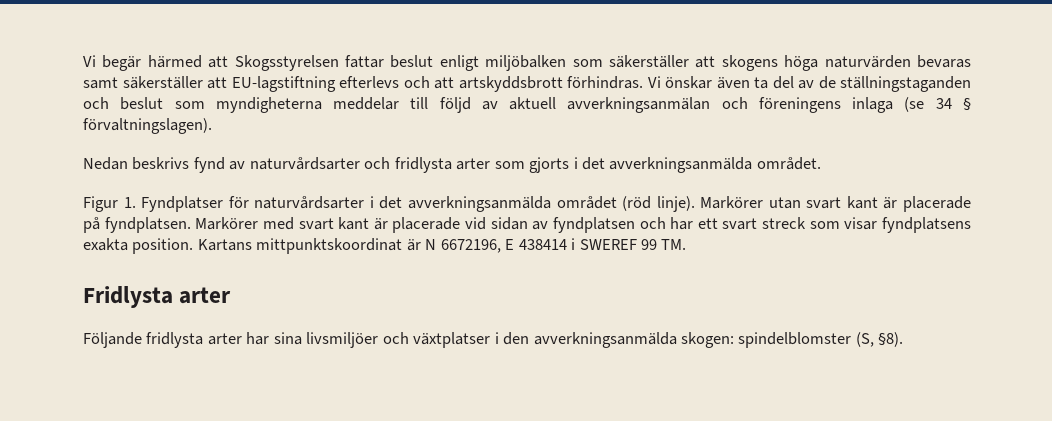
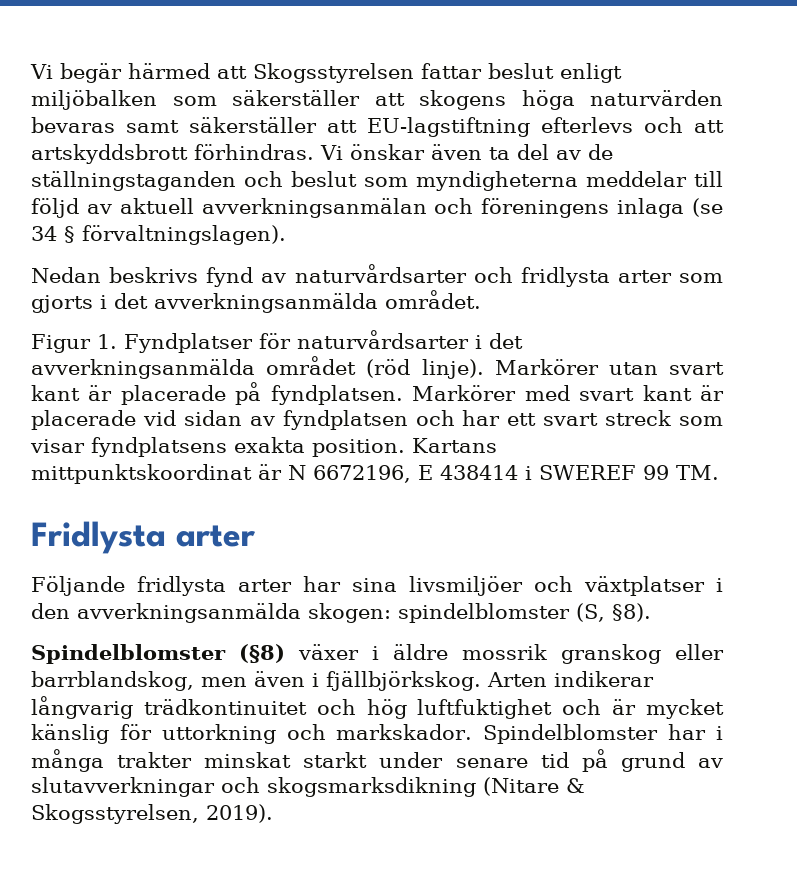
(904, 339) none -> [31,644,724,664] [31,671,654,691] [31,696,724,719] [31,724,723,744] [31,749,723,772] [31,777,585,797] [31,804,273,824] // Spindelblomster (§8) växer i äldre mossrik granskog eller barrblandskog, men även i fjällbjörkskog. Arten indikerar långvarig trädkontinuitet och hög luftfuktighet och är mycket känslig för uttorkning och markskador. Spindelblomster har i många trakter minskat starkt under senare tid på grund av slutavverkningar och skogsmarksdikning (Nitare & Skogsstyrelsen, 2019).

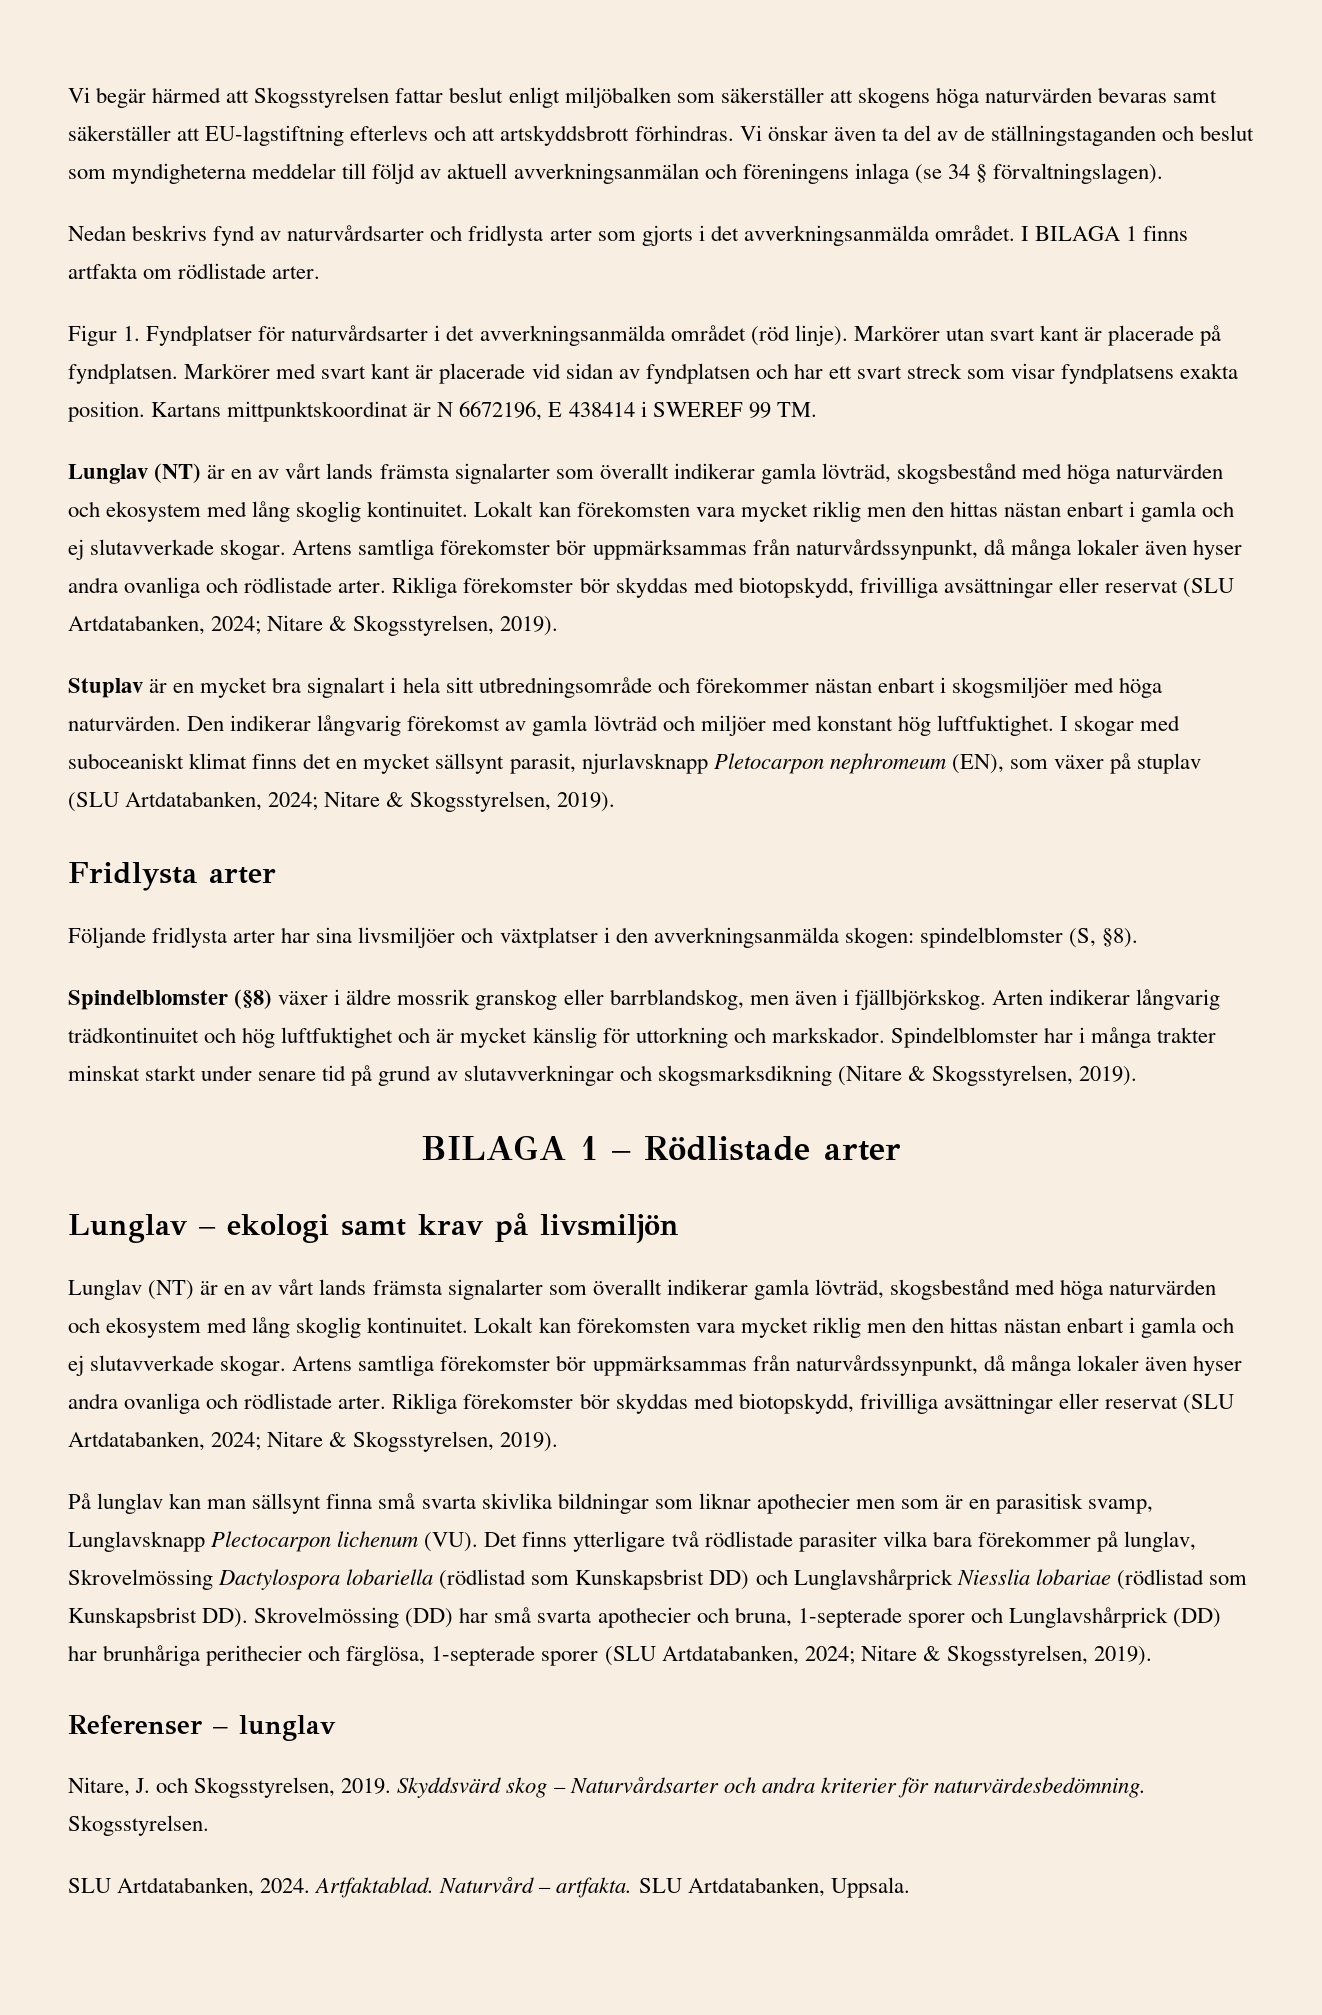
(481, 299) none -> [1021,225,1189,241] [68,263,321,279] I BILAGA 1 finns artfakta om rödlistade arter.
(719, 472) none -> [68,463,1224,484] [68,501,1235,522] [68,539,1243,560] [68,577,1235,598] [68,615,559,636] [68,677,1163,698] [68,715,1181,736] [68,753,1202,774] [68,791,616,812] // Lunglav (NT) är en av vårt lands främsta signalarter som överallt indikerar gamla lövträd, skogsbestånd med höga naturvärden och ekosystem med lång skoglig kontinuitet. Lokalt kan förekomsten vara mycket riklig men den hittas nästan enbart i gamla och ej slutavverkade skogar. Artens samtliga förekomster bör uppmärksammas från naturvårdssynpunkt, då många lokaler även hyser andra ovanliga och rödlistade arter. Rikliga förekomster bör skyddas med biotopskydd, frivilliga avsättningar eller reservat (SLU Artdatabanken, 2024; Nitare & Skogsstyrelsen, 2019). // Stuplav är en mycket bra signalart i hela sitt utbredningsområde och förekommer nästan enbart i skogsmiljöer med höga naturvärden. Den indikerar långvarig förekomst av gamla lövträd och miljöer med konstant hög luftfuktighet. I skogar med suboceaniskt klimat finns det en mycket sällsynt parasit, njurlavsknapp Pletocarpon nephromeum (EN), som växer på stuplav (SLU Artdatabanken, 2024; Nitare & Skogsstyrelsen, 2019).
(273, 813) none -> [421,1135,901,1161] [68,1213,679,1243] [68,1279,1217,1300] [68,1317,1235,1338] [68,1355,1243,1376] [68,1393,1235,1414] [68,1431,559,1452] [68,1493,1154,1514] [68,1531,1197,1552] [68,1569,1247,1590] [68,1607,1222,1628] [68,1645,1152,1666] [68,1715,336,1741] [68,1777,1146,1798] [68,1815,209,1836] [68,1877,910,1898] // BILAGA 1 – Rödlistade arter // Lunglav – ekologi samt krav på livsmiljön // Lunglav (NT) är en av vårt lands främsta signalarter som överallt indikerar gamla lövträd, skogsbestånd med höga naturvärden och ekosystem med lång skoglig kontinuitet. Lokalt kan förekomsten vara mycket riklig men den hittas nästan enbart i gamla och ej slutavverkade skogar. Artens samtliga förekomster bör uppmärksammas från naturvårdssynpunkt, då många lokaler även hyser andra ovanliga och rödlistade arter. Rikliga förekomster bör skyddas med biotopskydd, frivilliga avsättningar eller reservat (SLU Artdatabanken, 2024; Nitare & Skogsstyrelsen, 2019). // På lunglav kan man sällsynt finna små svarta skivlika bildningar som liknar apothecier men som är en parasitisk svamp, Lunglavsknapp Plectocarpon lichenum (VU). Det finns ytterligare två rödlistade parasiter vilka bara förekommer på lunglav, Skrovelmössing Dactylospora lobariella (rödlistad som Kunskapsbrist DD) och Lunglavshårprick Niesslia lobariae (rödlistad som Kunskapsbrist DD). Skrovelmössing (DD) har små svarta apothecier och bruna, 1-septerade sporer och Lunglavshårprick (DD) har brunhåriga perithecier och färglösa, 1-septerade sporer (SLU Artdatabanken, 2024; Nitare & Skogsstyrelsen, 2019). // Referenser – lunglav // Nitare, J. och Skogsstyrelsen, 2019. Skyddsvärd skog – Naturvårdsarter och andra kriterier för naturvärdesbedömning. Skogsstyrelsen. // SLU Artdatabanken, 2024. Artfaktablad. Naturvård – artfakta. SLU Artdatabanken, Uppsala.

